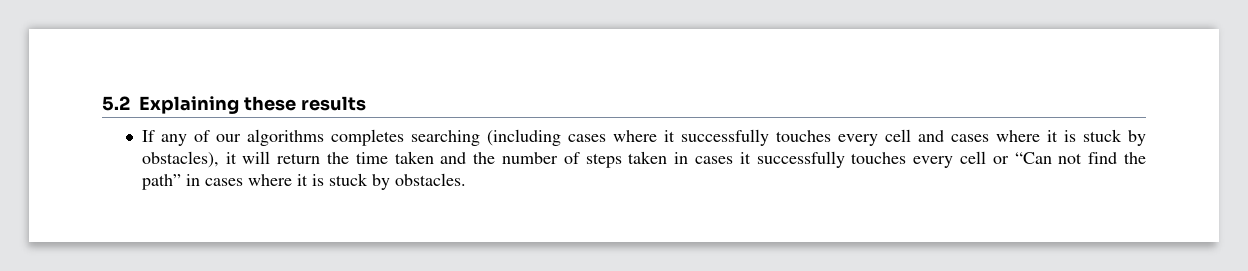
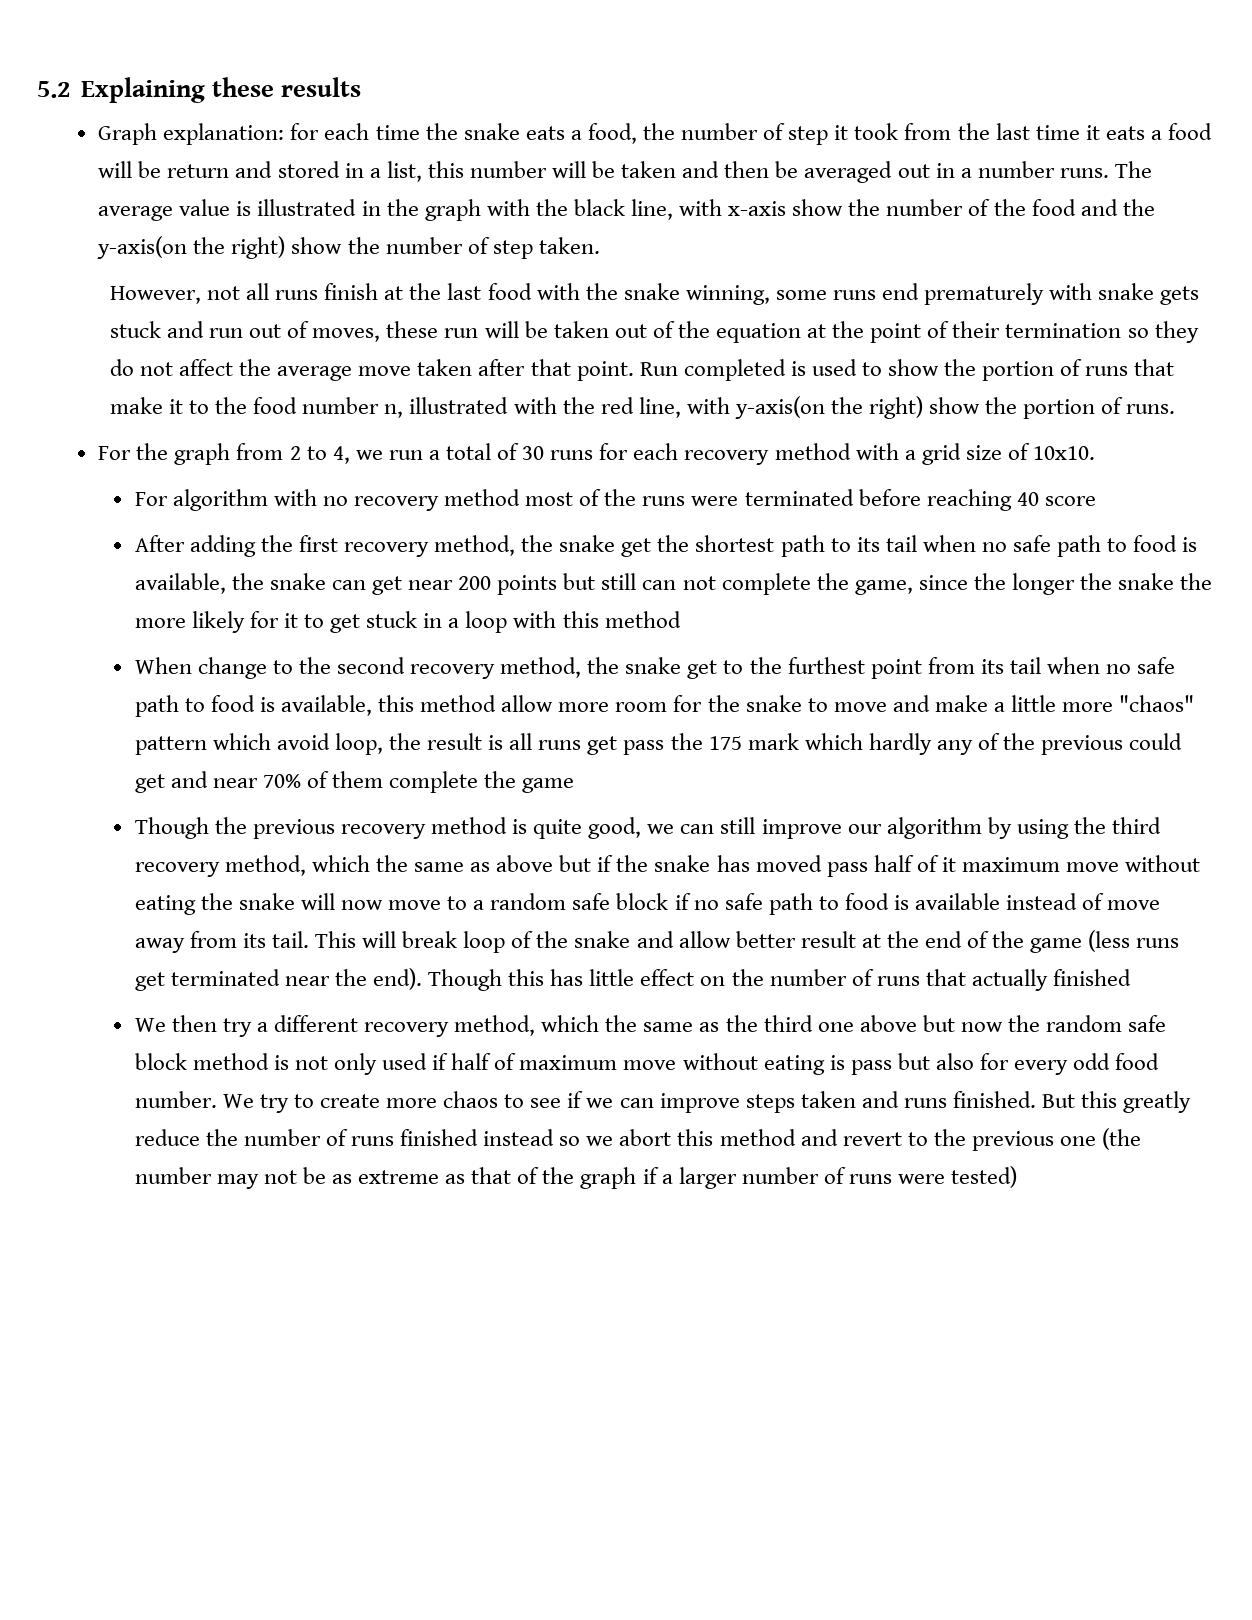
[141,129,1146,146] [141,151,1146,168] [141,173,466,190] If any of our algorithms completes searching (including cases where it successfully touches every cell and cases where it is stuck by obstacles), it will return the time taken and the number of steps taken in cases it successfully touches every cell or “Can not find the path” in cases where it is stuck by obstacles. -> [98,123,1212,145] [98,161,1152,183] [98,199,1155,221] [97,236,600,259] [109,283,1200,305] [109,321,1199,343] [109,359,1175,381] [109,396,1176,419] [98,443,1095,465] [134,489,1096,511] [134,535,1198,557] [134,573,1213,595] [134,611,681,633] [134,657,1176,679] [134,695,1195,717] [134,733,1183,755] [134,771,575,793] [134,817,1161,839] [134,855,1201,877] [134,893,1161,915] [134,930,1180,953] [134,968,1131,991] [134,1015,1167,1037] [134,1053,1160,1075] [134,1091,1192,1113] [134,1128,1142,1151] [134,1166,1018,1189] Graph explanation: for each time the snake eats a food, the number of step it took from the last time it eats a food will be return and stored in a list, this number will be taken and then be averaged out in a number runs. The average value is illustrated in the graph with the black line, with x-axis show the number of the food and the y-axis(on the right) show the number of step taken. // However, not all runs finish at the last food with the snake winning, some runs end prematurely with snake gets stuck and run out of moves, these run will be taken out of the equation at the point of their termination so they do not affect the average move taken after that point. Run completed is used to show the portion of runs that make it to the food number n, illustrated with the red line, with y-axis(on the right) show the portion of runs. // For the graph from 2 to 4, we run a total of 30 runs for each recovery method with a grid size of 10x10. // For algorithm with no recovery method most of the runs were terminated before reaching 40 score // After adding the first recovery method, the snake get the shortest path to its tail when no safe path to food is available, the snake can get near 200 points but still can not complete the game, since the longer the snake the more likely for it to get stuck in a loop with this method // When change to the second recovery method, the snake get to the furthest point from its tail when no safe path to food is available, this method allow more room for the snake to move and make a little more "chaos" pattern which avoid loop, the result is all runs get pass the 175 mark which hardly any of the previous could get and near 70% of them complete the game // Though the previous recovery method is quite good, we can still improve our algorithm by using the third recovery method, which the same as above but if the snake has moved pass half of it maximum move without eating the snake will now move to a random safe block if no safe path to food is available instead of move away from its tail. This will break loop of the snake and allow better result at the end of the game (less runs get terminated near the end). Though this has little effect on the number of runs that actually finished // We then try a different recovery method, which the same as the third one above but now the random safe block method is not only used if half of maximum move without eating is pass but also for every odd food number. We try to create more chaos to see if we can improve steps taken and runs finished. But this greatly reduce the number of runs finished instead so we abort this method and revert to the previous one (the number may not be as extreme as that of the graph if a larger number of runs were tested)

